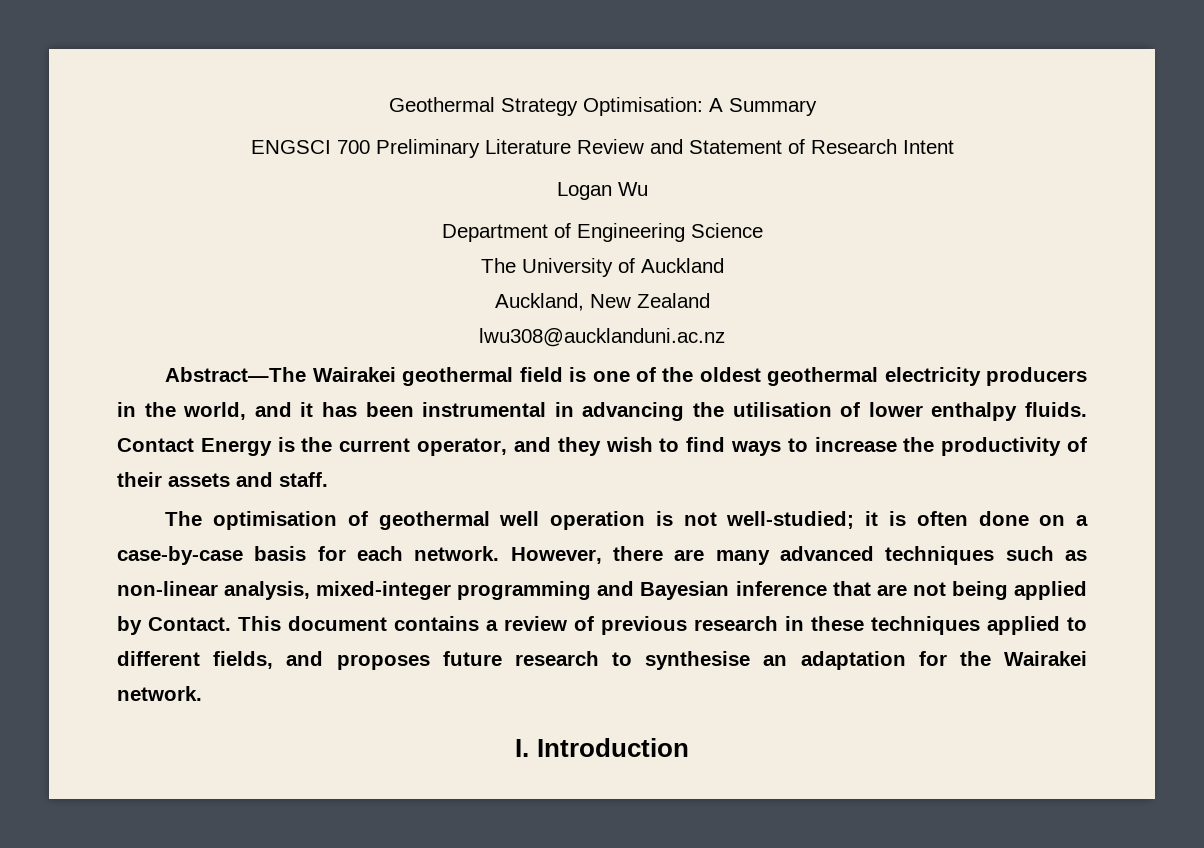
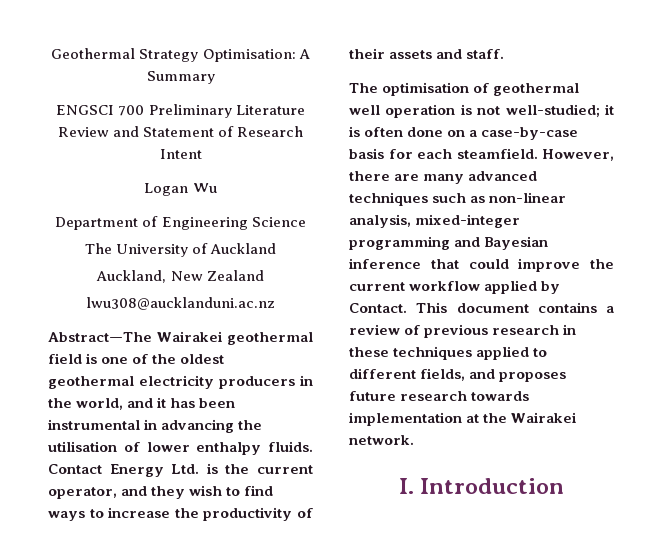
(272, 447) none -> [171,464,200,474] Ltd.
[414,546,500,561] network. -> [456,148,538,159] steamfield.
[876,581,1008,600] are not being -> [468,258,614,272] [349,281,481,291] could improve the current workflow
[612,651,947,670] to synthesise an adaptation for -> [471,391,530,401] [349,412,480,426] towards implementation at

